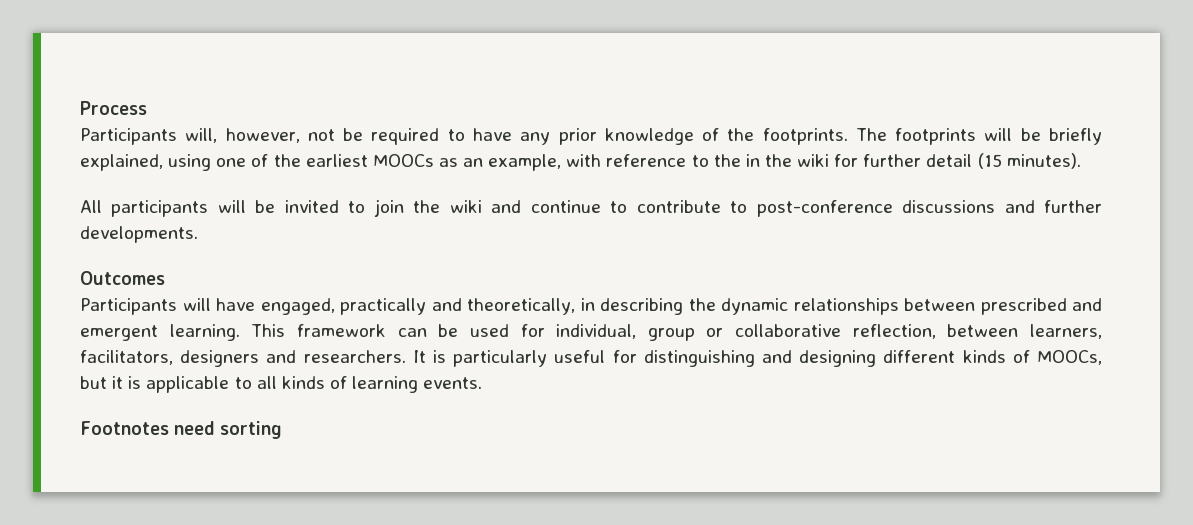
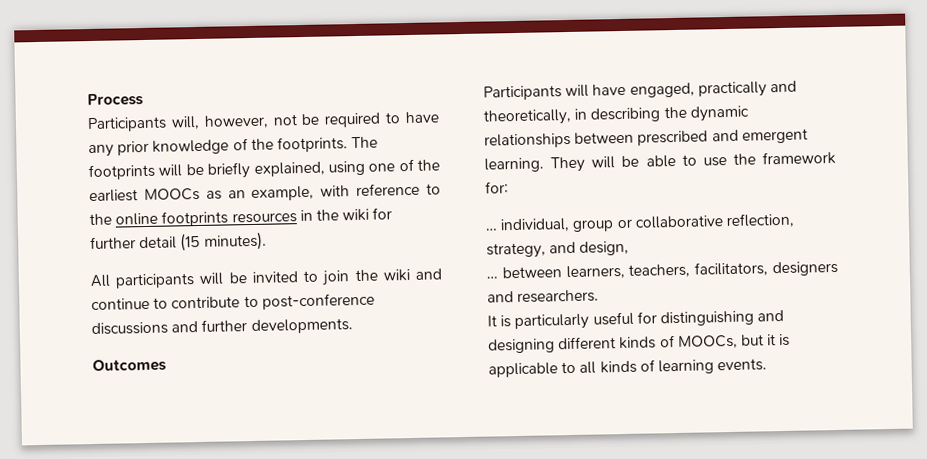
(741, 160) none -> [115,210,297,227] online footprints resources
[251,324,545,337] This framework can be used for -> [550,150,836,173] [485,181,509,194] [485,228,498,231] They will be able to use the framework for: // …
(936, 331) none -> [486,240,630,259] [486,276,498,279] strategy, and design, // …
(1102, 331) none -> [628,263,691,278] teachers,
(406, 356) none -> (600, 296) //
[80,421,283,439] // Footnotes need sorting -> (768, 365) none

